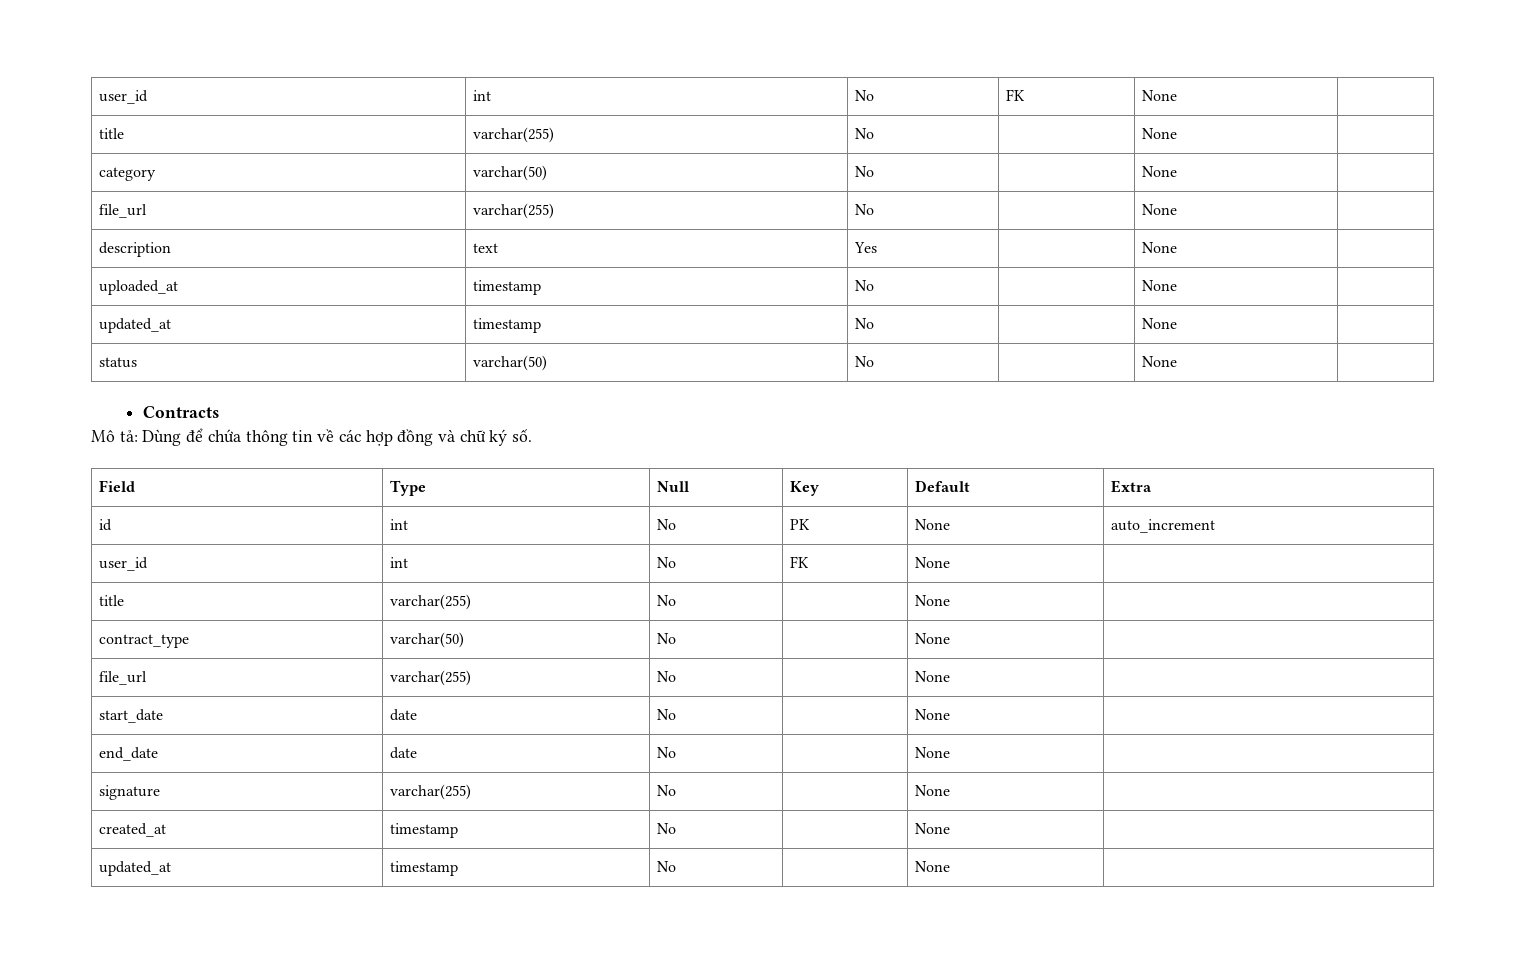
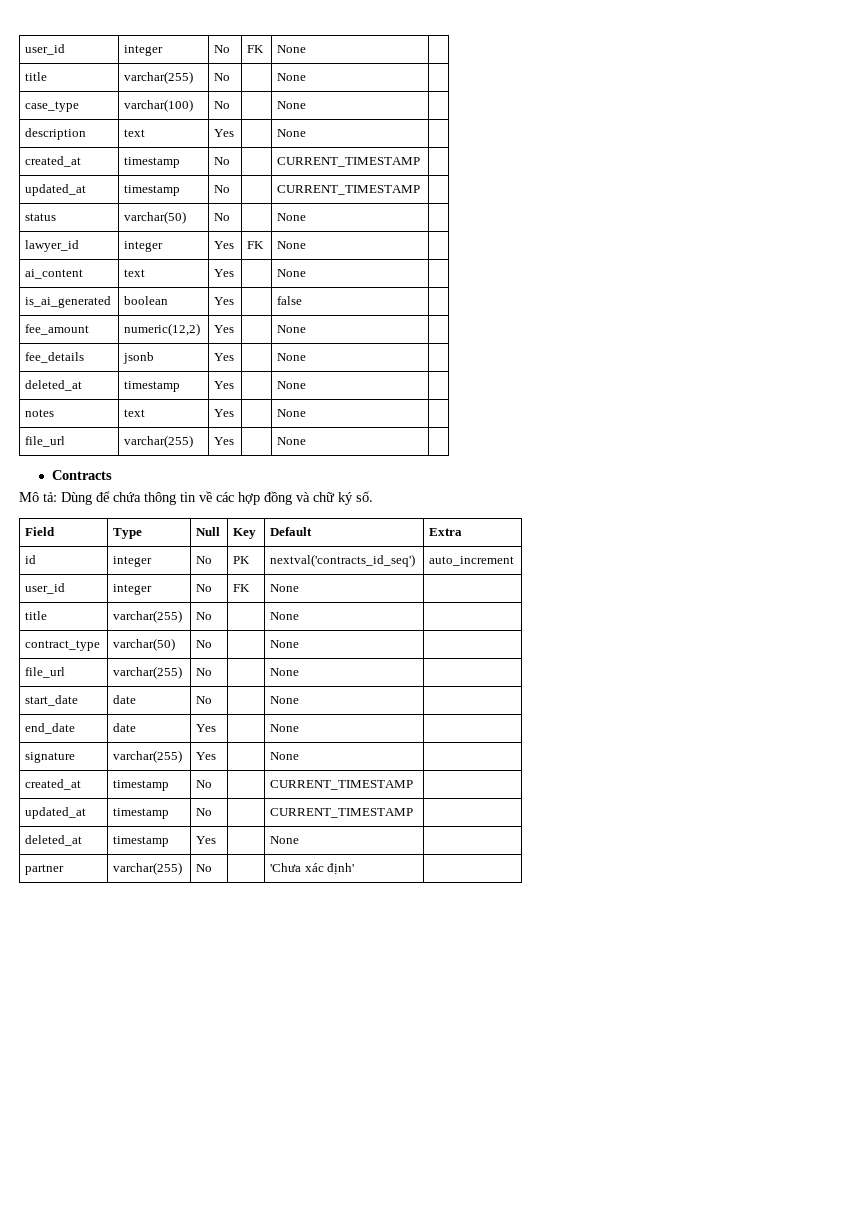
[98,90,148,104] [472,90,491,101] [854,90,874,101] [1005,89,1025,101] [1141,90,1177,101] [98,128,124,139] [472,127,554,143] [854,128,874,139] [1141,128,1177,139] [98,167,156,181] [472,165,547,181] [854,166,874,177] [1141,166,1177,177] [98,204,147,218] [472,203,554,219] user_id | int | No | FK | None | // title | varchar(255) | No | | None | // category | varchar(50) | No | | None | // file_url | varchar(255) -> [25,44,66,55] [124,45,164,56] [214,45,231,53] [247,45,265,53] [277,45,307,53] [25,72,48,81] [124,71,194,84] [214,73,231,81] [277,73,307,81] [25,101,80,112] [124,99,194,112] user_id | integer | No | FK | None | // title | varchar(255) | No | | None | // case_type | varchar(100)
[98,280,178,295] [472,280,541,295] [854,280,874,291] [1141,280,1177,291] [98,318,171,333] [472,318,541,333] [854,318,874,329] [1141,318,1177,329] uploaded_at | timestamp | No | | None | // updated_at | timestamp | No | | None -> [25,156,82,167] [124,157,181,168] [214,157,231,165] [277,157,421,167] [25,184,87,196] [124,185,181,196] [214,185,231,193] [277,185,421,195] created_at | timestamp | No | | CURRENT_TIMESTAMP | // updated_at | timestamp | No | | CURRENT_TIMESTAMP
(1177, 361) none -> [25,240,80,252] [124,241,164,252] [214,241,235,249] [247,241,265,249] [277,241,307,249] [25,269,84,279] [124,269,146,277] [214,269,235,277] [277,269,307,277] [25,296,112,308] [124,296,169,305] [214,297,235,305] [277,296,303,305] [25,324,90,335] [124,323,201,336] [214,325,235,333] [277,325,307,333] [25,352,85,363] [123,352,155,364] [214,353,235,361] [277,353,307,361] [25,380,83,391] [124,381,181,392] [214,381,235,389] [277,381,307,389] [25,409,55,417] [124,409,146,417] [214,409,235,417] [277,409,307,417] [25,436,66,447] [124,435,194,448] [214,437,235,445] [277,437,307,445] // lawyer_id | integer | Yes | FK | None | // ai_content | text | Yes | | None | // is_ai_generated | boolean | Yes | | false | // fee_amount | numeric(12,2) | Yes | | None | // fee_details | jsonb | Yes | | None | // deleted_at | timestamp | Yes | | None | // notes | text | Yes | | None | // file_url | varchar(255) | Yes | | None |
[389,519,408,530] int -> [113,556,153,567] integer
[914,519,950,530] | None -> [270,554,416,567] | nextval('contracts_id_seq')
[389,557,408,568] int -> [113,584,153,595] integer
[656,747,676,758] No -> [196,724,217,732] Yes
[656,785,676,796] [914,785,950,796] [98,823,166,837] [389,823,458,838] [656,823,676,834] [914,823,950,834] [98,861,171,876] [389,861,458,876] [656,861,676,872] [914,861,950,872] No | | None | // created_at | timestamp | No | | None | // updated_at | timestamp | No | | None -> [196,752,217,760] [270,752,300,760] [25,779,82,790] [113,780,170,791] [196,780,213,788] [270,780,414,790] [25,807,87,819] [113,808,170,819] [196,808,213,816] [270,808,414,818] [25,835,83,846] [113,836,170,847] [196,836,217,844] [270,836,300,844] [25,864,65,875] [113,862,183,875] [196,864,213,872] [270,863,355,875] Yes | | None | // created_at | timestamp | No | | CURRENT_TIMESTAMP | // updated_at | timestamp | No | | CURRENT_TIMESTAMP | // deleted_at | timestamp | Yes | | None | // partner | varchar(255) | No | | 'Chưa xác định'

